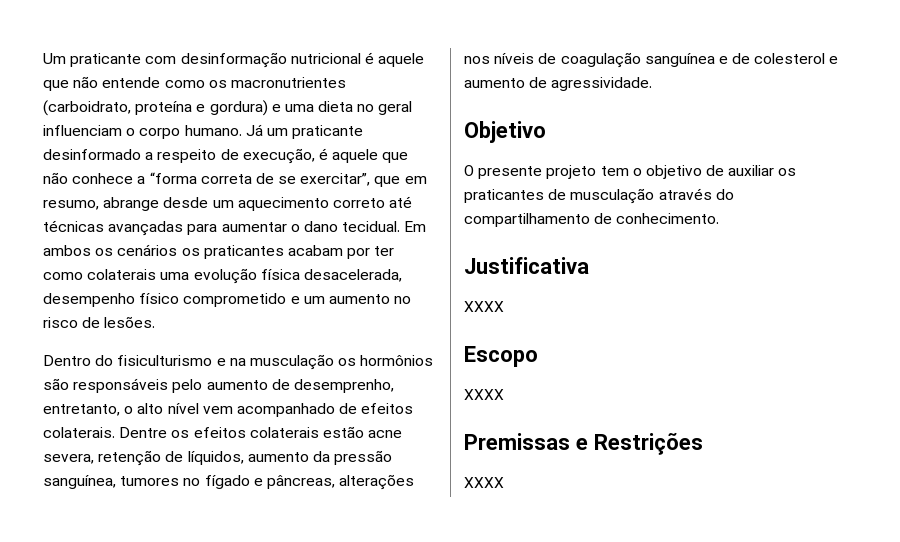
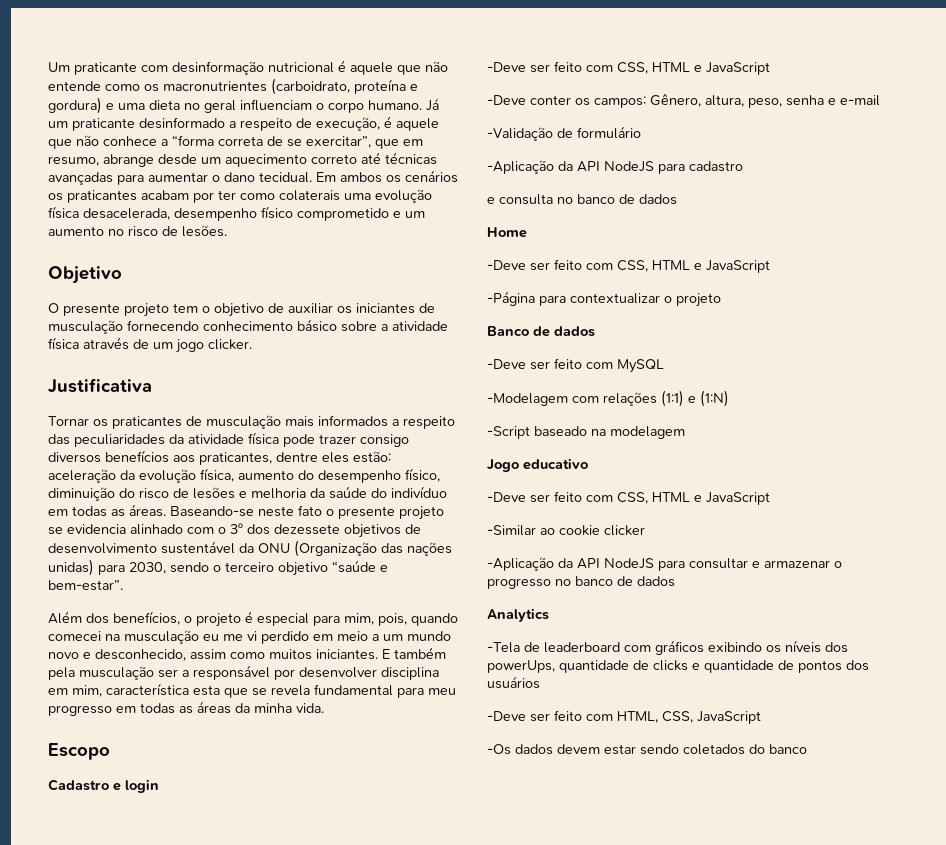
[43,354,434,370] [43,378,394,393] [43,403,414,417] [43,426,403,438] [43,450,393,466] [43,474,415,490] [464,52,839,68] [464,77,653,91] // Dentro do fisiculturismo e na musculação os hormônios são responsáveis pelo aumento de desemprenho, entretanto, o alto nível vem acompanhado de efeitos colaterais. Dentre os efeitos colaterais estão acne severa, retenção de líquidos, aumento da pressão sanguínea, tumores no fígado e pâncreas, alterações nos níveis de coagulação sanguínea e de colesterol e aumento de agressividade. -> (227, 231) none
[464,188,734,204] [464,213,720,227] [464,257,589,274] [464,301,504,312] [464,346,538,367] [464,389,504,400] [464,432,703,455] [464,477,504,488] praticantes de musculação através do compartilhamento de conhecimento. // Justificativa // XXXX // Escopo // XXXX // Premissas e Restrições // XXXX -> [356,303,435,314] [48,319,448,334] [48,337,252,353] [48,378,152,393] [48,415,455,429] [48,432,409,447] [48,450,391,465] [48,468,440,483] [48,486,447,501] [48,504,444,520] [48,523,421,538] [48,540,452,557] [48,559,388,576] [48,580,123,591] [48,611,458,627] [48,630,451,644] [48,647,446,661] [48,665,439,680] [48,683,456,698] [48,701,324,716] [48,743,110,760] [48,779,159,793] [487,61,770,75] [487,94,880,108] [487,126,641,141] [487,160,743,174] [487,194,677,205] [487,227,527,238] [487,259,770,273] [487,291,721,307] [487,326,595,337] [487,358,664,373] [487,390,729,407] [487,426,685,439] [487,458,588,472] [487,491,770,505] [487,525,645,536] [487,557,842,571] [487,576,675,589] [487,608,549,622] [487,640,848,655] [487,660,869,673] [487,676,540,689] [487,710,761,724] [487,744,807,755] iniciantes de musculação fornecendo conhecimento básico sobre a atividade física através de um jogo clicker. // Justificativa // Tornar os praticantes de musculação mais informados a respeito das peculiaridades da atividade física pode trazer consigo diversos benefícios aos praticantes, dentre eles estão: aceleração da evolução física, aumento do desempenho físico, diminuição do risco de lesões e melhoria da saúde do indivíduo em todas as áreas. Baseando-se neste fato o presente projeto se evidencia alinhado com o 3º dos dezessete objetivos de desenvolvimento sustentável da ONU (Organização das nações unidas) para 2030, sendo o terceiro objetivo “saúde e bem-estar”. // Além dos benefícios, o projeto é especial para mim, pois, quando comecei na musculação eu me vi perdido em meio a um mundo novo e desconhecido, assim como muitos iniciantes. E também pela musculação ser a responsável por desenvolver disciplina em mim, característica esta que se revela fundamental para meu progresso em todas as áreas da minha vida. // Escopo // Cadastro e login // -Deve ser feito com CSS, HTML e JavaScript // -Deve conter os campos: Gênero, altura, peso, senha e e-mail // -Validação de formulário // -Aplicação da API NodeJS para cadastro // e consulta no banco de dados // Home // -Deve ser feito com CSS, HTML e JavaScript // -Página para contextualizar o projeto // Banco de dados // -Deve ser feito com MySQL // -Modelagem com relações (1:1) e (1:N) // -Script baseado na modelagem // Jogo educativo // -Deve ser feito com CSS, HTML e JavaScript // -Similar ao cookie clicker // -Aplicação da API NodeJS para consultar e armazenar o progresso no banco de dados // Analytics // -Tela de leaderboard com gráficos exibindo os níveis dos powerUps, quantidade de clicks e quantidade de pontos dos usuários // -Deve ser feito com HTML, CSS, JavaScript // -Os dados devem estar sendo coletados do banco

